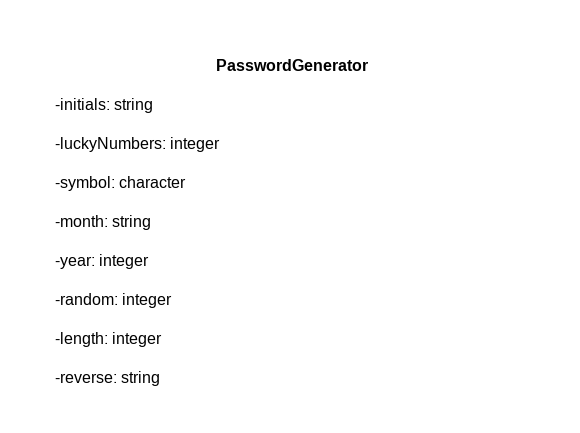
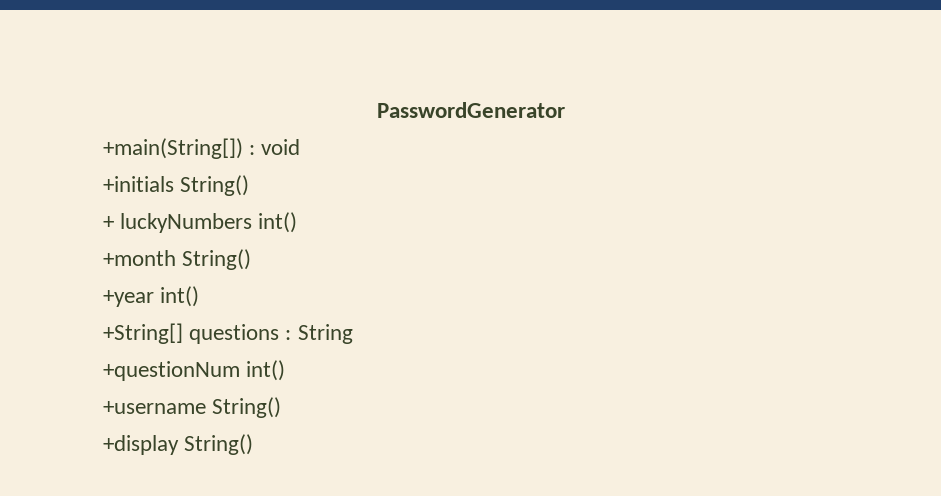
[55,98,154,113] [55,137,221,152] [55,176,187,191] [55,215,152,230] [55,254,150,269] [55,293,173,308] [55,332,163,347] [55,371,161,386] -initials: string // -luckyNumbers: integer // -symbol: character // -month: string // -year: integer // -random: integer // -length: integer // -reverse: string -> [103,138,301,159] [103,175,250,196] [103,212,298,233] [103,249,252,270] [103,286,200,307] [103,323,353,344] [103,360,286,381] [103,397,282,418] [103,434,254,455] +main(String[]) : void // +initials String() // + luckyNumbers int() // +month String() // +year int() // +String[] questions : String // +questionNum int() // +username String() // +display String()

